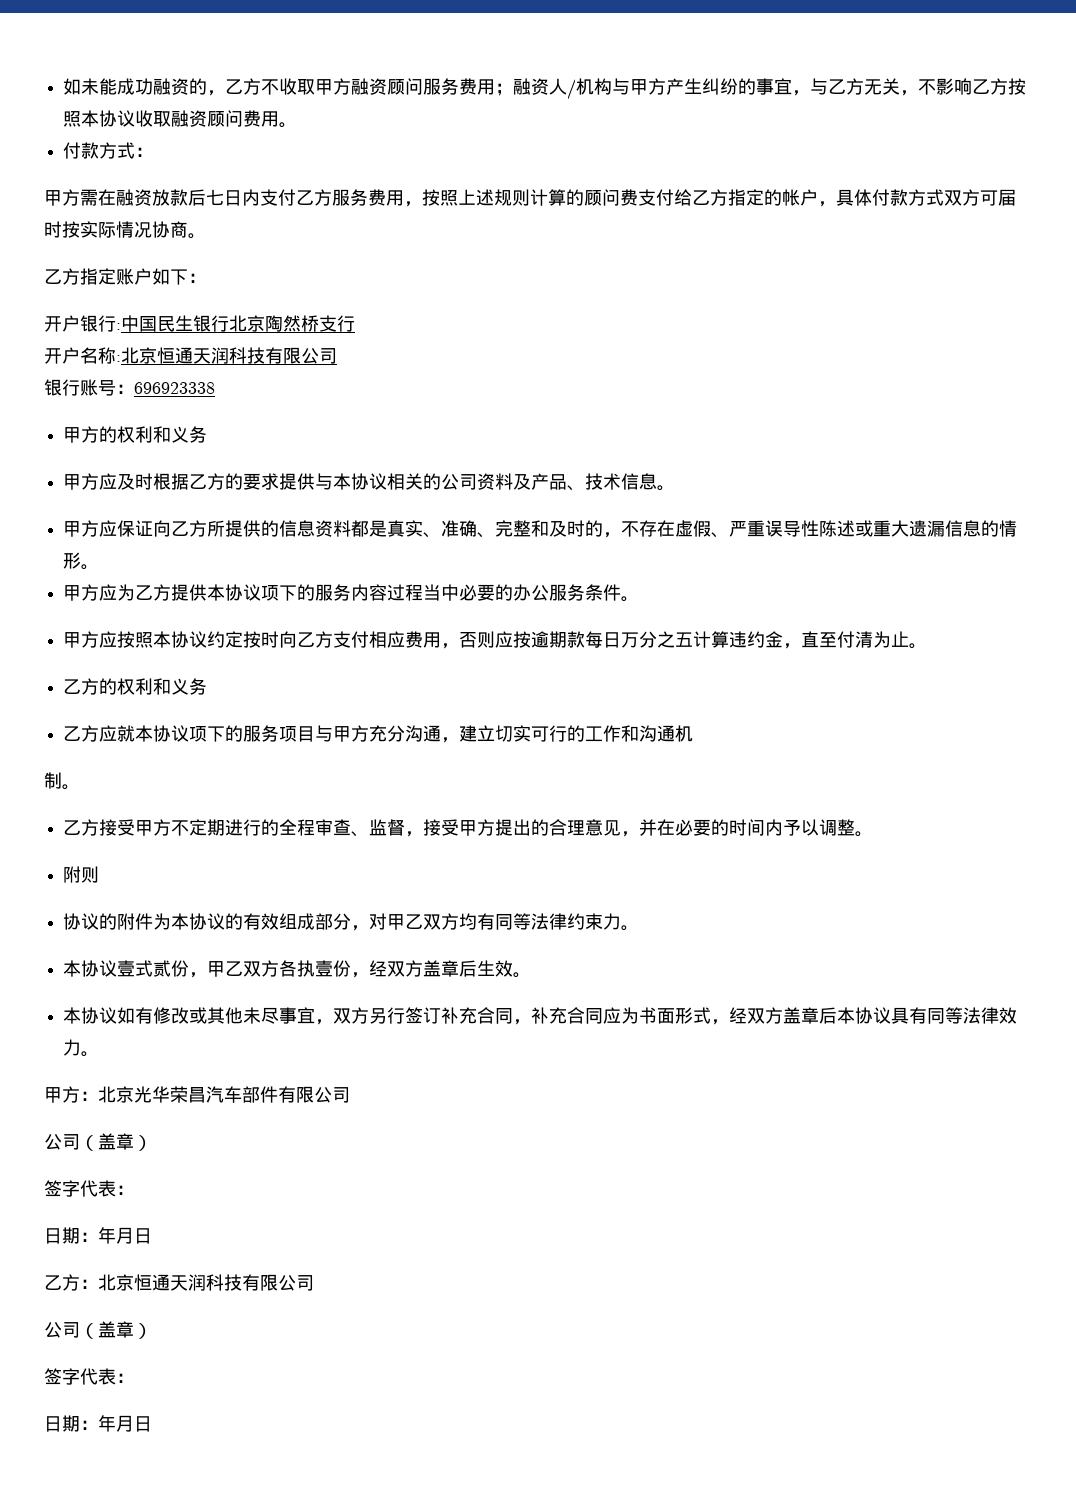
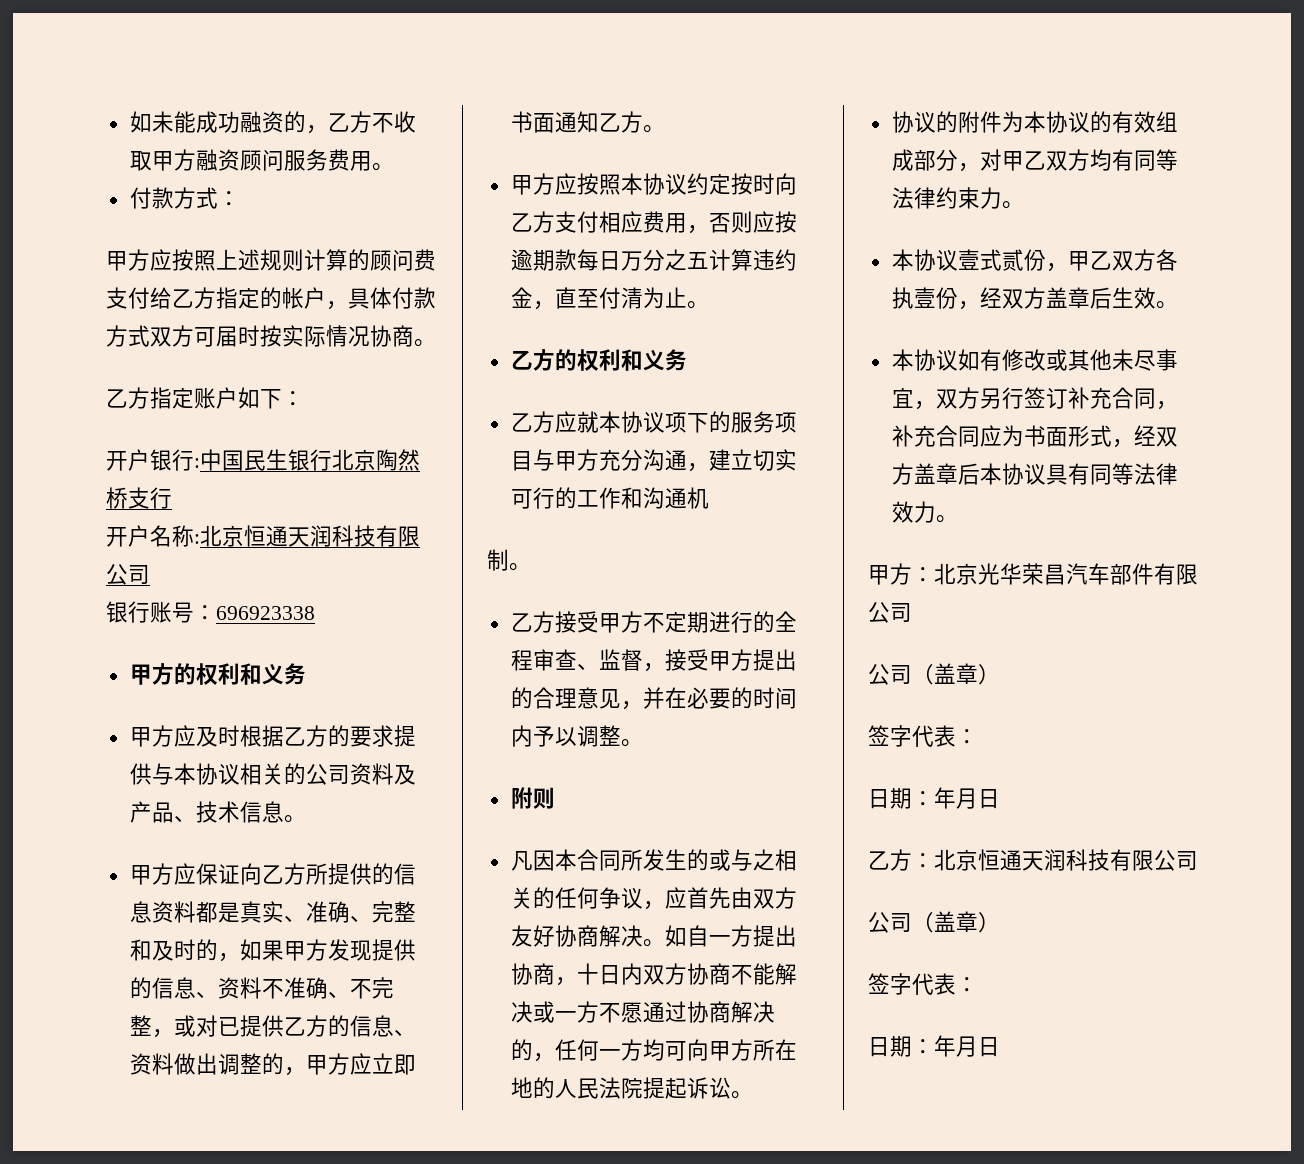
[495,78,1027,100] [63,110,298,128] [63,142,154,159] [44,189,422,207] ；融资人/机构与甲方产生纠纷的事宜，与乙方无关，不影响乙方按照本协议收取融资顾问费用。 // 付款方式： // 甲方需在融资放款后七日内支付乙方服务费用， -> [371,163,394,171] [129,187,240,209] [106,249,172,271] 。 // 付款方式： // 甲方应
[621,520,1018,538] [63,552,100,570] [63,584,622,601] 不存在虚假、严重误导性陈述或重大遗漏信息的情形。 // 甲方应为乙方提供本协议项下的服务内容过程当中必要的办公服务条件 -> [239,939,416,961] [129,977,394,999] [129,1015,416,1038] [129,1053,416,1076] [510,111,643,133] 如果甲方发现提供的信息、资料不准确、不完整，或对已提供乙方的信息、资料做出调整的，甲方应立即书面通知乙方
(100, 874) none -> [510,849,797,871] [510,887,797,910] [510,925,797,947] [510,963,797,986] [510,1001,775,1023] [510,1039,797,1062] [510,1077,753,1099] // 凡因本合同所发生的或与之相关的任何争议，应首先由双方友好协商解决。如自一方提出协商，十日内双方协商不能解决或一方不愿通过协商解决的，任何一方均可向甲方所在地的人民法院提起诉讼。

